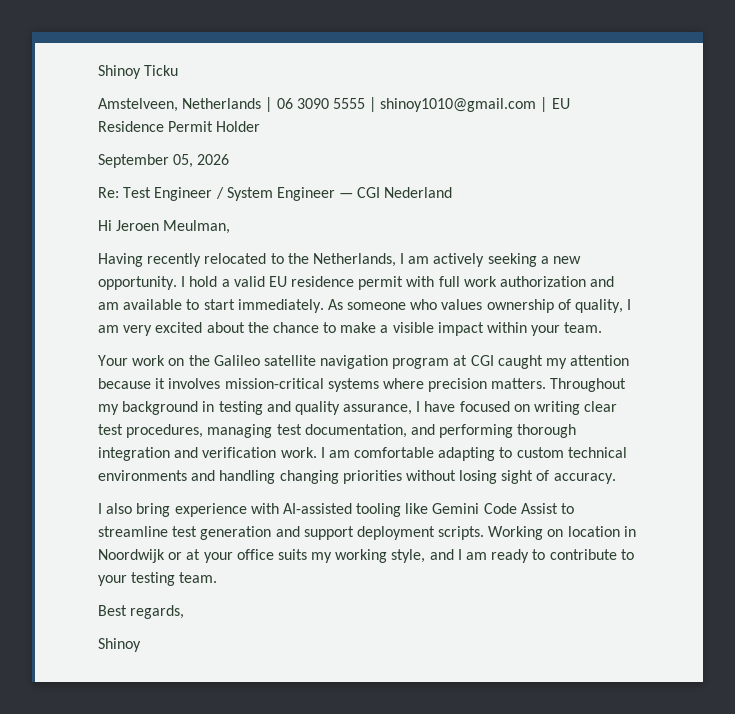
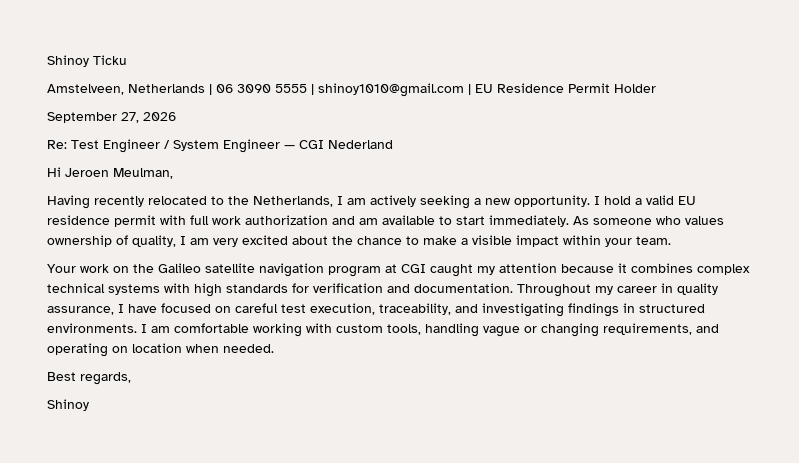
[173,154,194,168] 05, -> [121,112,139,123] 27,
[168,378,627,392] [98,401,291,415] involves mission-critical systems where precision matters. Throughout my background in testing and -> [631,263,750,275] [47,283,673,297] combines complex technical systems with high standards for verification and documentation. Throughout my career in
[534,401,618,415] [98,424,577,438] [98,447,627,461] [98,470,616,484] [98,503,575,517] [98,526,636,540] [98,549,634,563] [98,572,218,586] writing clear test procedures, managing test documentation, and performing thorough integration and verification work. I am comfortable adapting to custom technical environments and handling changing priorities without losing sight of accuracy. // I also bring experience with AI-assisted tooling like Gemini Code Assist to streamline test generation and support deployment scripts. Working on location in Noordwijk or at your office suits my working style, and I am ready to contribute to your testing team. -> [235,303,705,317] [47,323,719,337] [47,343,274,357] careful test execution, traceability, and investigating findings in structured environments. I am comfortable working with custom tools, handling vague or changing requirements, and operating on location when needed.

